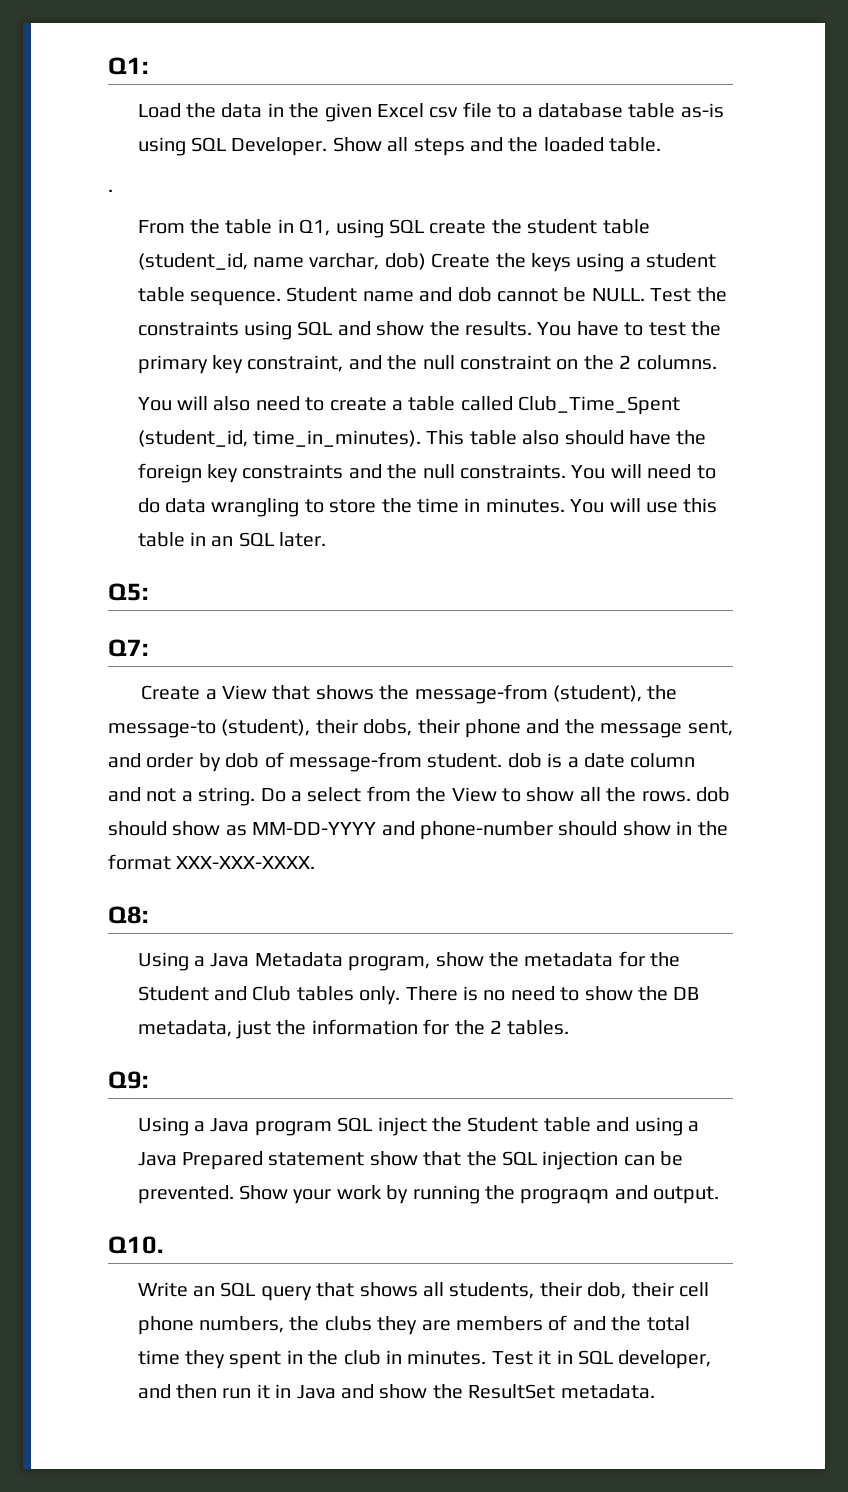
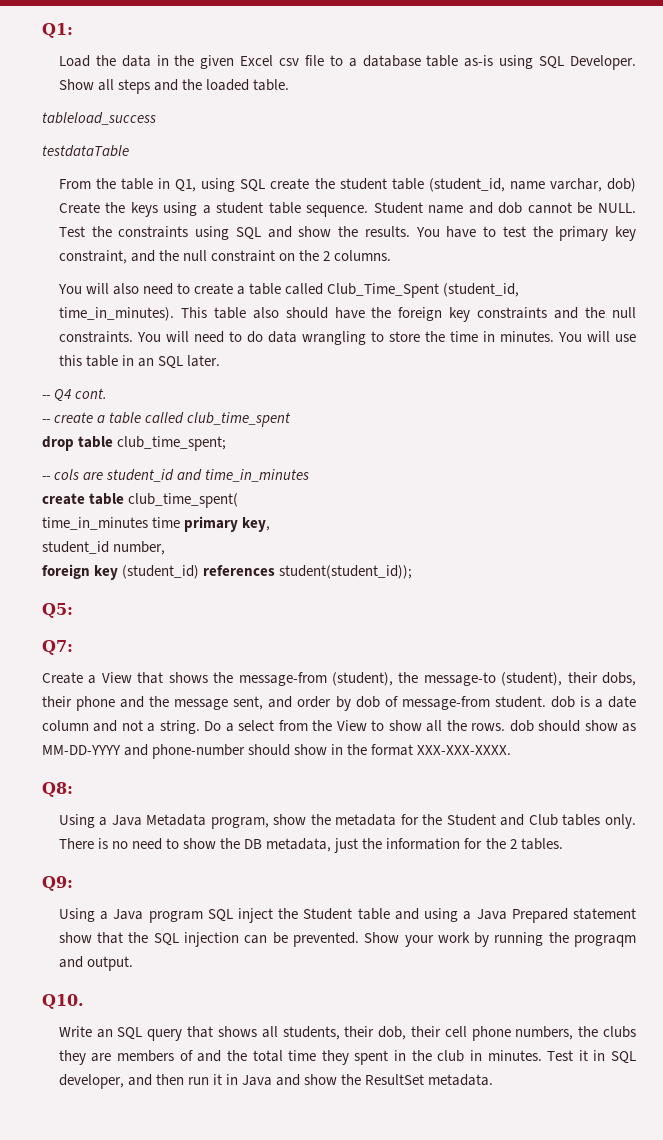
[108,189,113,192] . -> [42,112,156,125] [42,145,129,157] tableload_success // testdataTable
(327, 539) none -> [42,388,108,401] [42,412,292,427] [42,436,227,451] [42,469,310,482] [42,493,239,508] [42,516,271,532] [42,541,166,555] [42,564,413,580] // -- Q4 cont. // -- create a table called club_time_spent // drop table club_time_spent; // -- cols are student_id and time_in_minutes // create table club_time_spent( // time_in_minutes time primary key, // student_id number, // foreign key (student_id) references student(student_id));

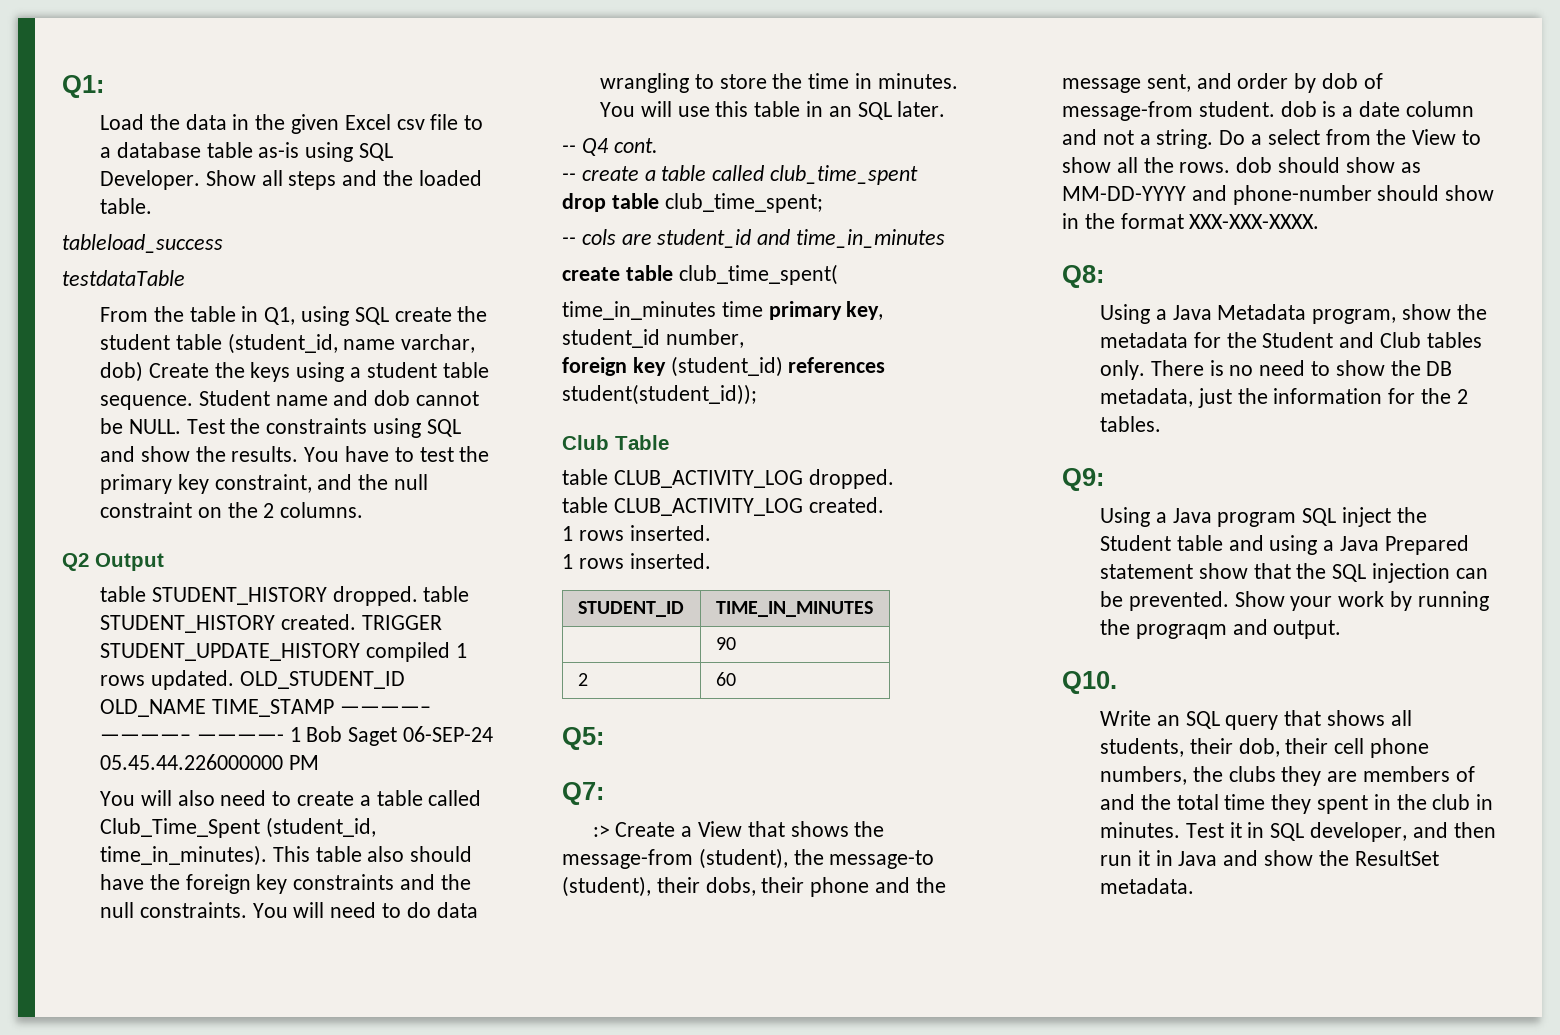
(392, 255) none -> [62,553,164,571] [99,586,470,606] [99,614,442,633] [99,642,467,662] [99,670,405,690] [99,699,431,717] [99,726,493,746] [99,754,319,770] // Q2 Output // table STUDENT_HISTORY dropped. table STUDENT_HISTORY created. TRIGGER STUDENT_UPDATE_HISTORY compiled 1 rows updated. OLD_STUDENT_ID OLD_NAME TIME_STAMP ————– ————– ————- 1 Bob Saget 06-SEP-24 05.45.44.226000000 PM
(413, 572) none -> [562,435,669,450] [562,469,894,489] [562,497,884,516] [562,525,711,541] [562,553,711,569] [577,601,684,617] [715,601,873,617] [715,637,736,650] [577,673,588,686] [715,672,736,686] // Club Table // table CLUB_ACTIVITY_LOG dropped. // table CLUB_ACTIVITY_LOG created. // 1 rows inserted. // 1 rows inserted. // STUDENT_ID | TIME_IN_MINUTES // | 90 // 2 | 60
(73, 647) none -> [592,825,610,837] :>

